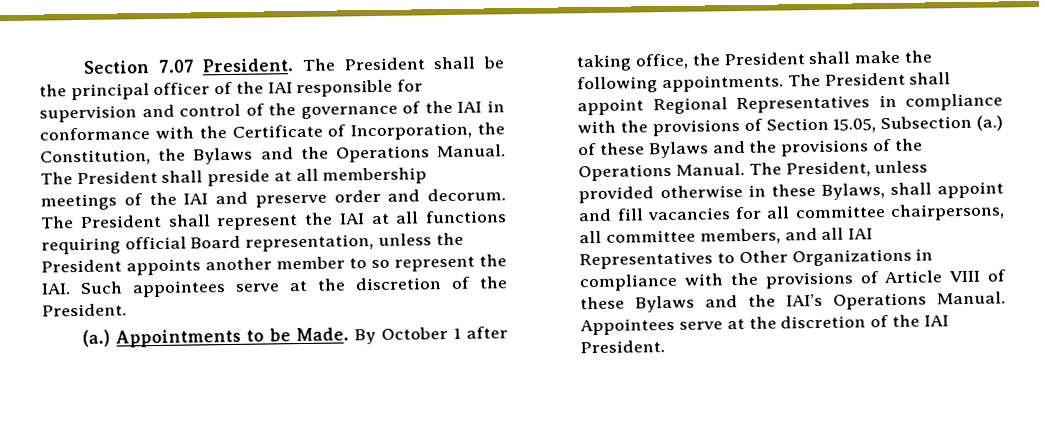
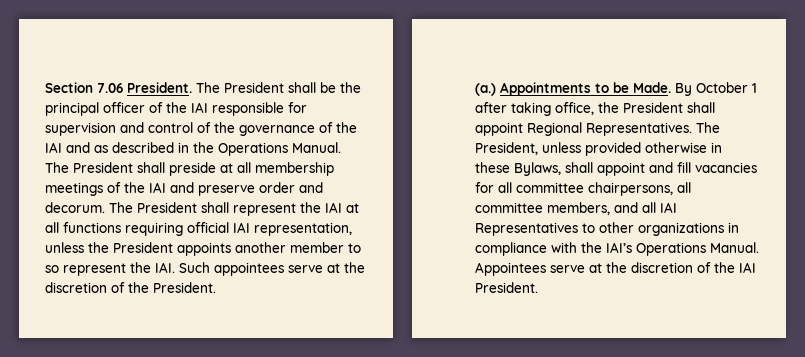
[82,59,195,74] Section 7.07 -> [45,82,123,93] Section 7.06
[487,100,505,113] [39,122,505,141] [40,147,294,166] in conformance with the Certificate of Incorporation, the Constitution, the Bylaws and -> [66,142,189,153] and as described in
[190,235,242,249] Board -> [233,222,250,233] IAI
[854,50,932,64] [577,72,952,94] [577,93,1003,116] [577,115,1003,137] [578,138,923,159] [578,162,746,182] make the following appointments. The President shall appoint Regional Representatives in compliance with the provisions of Section 15.05, Subsection (a.) of these Bylaws and the provisions of the Operations Manual. -> [475,122,693,136] appoint Regional Representatives.
[738,248,934,267] [579,269,1006,292] [580,294,777,313] Other Organizations in compliance with the provisions of Article VIII of these Bylaws and the -> [599,222,740,236] [475,242,603,256] other organizations in compliance with the

